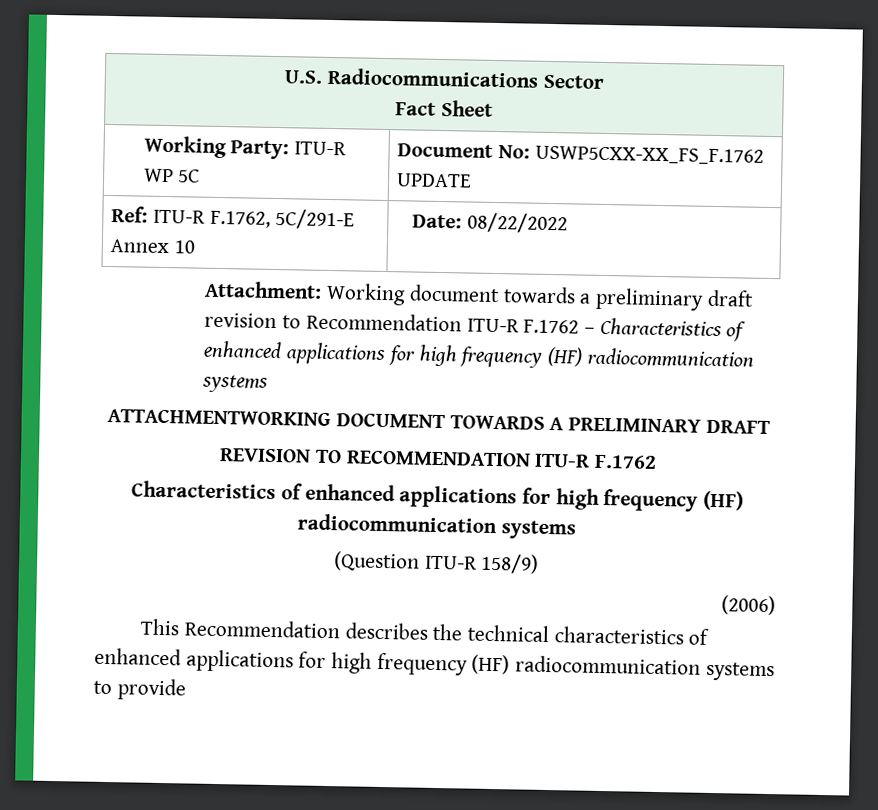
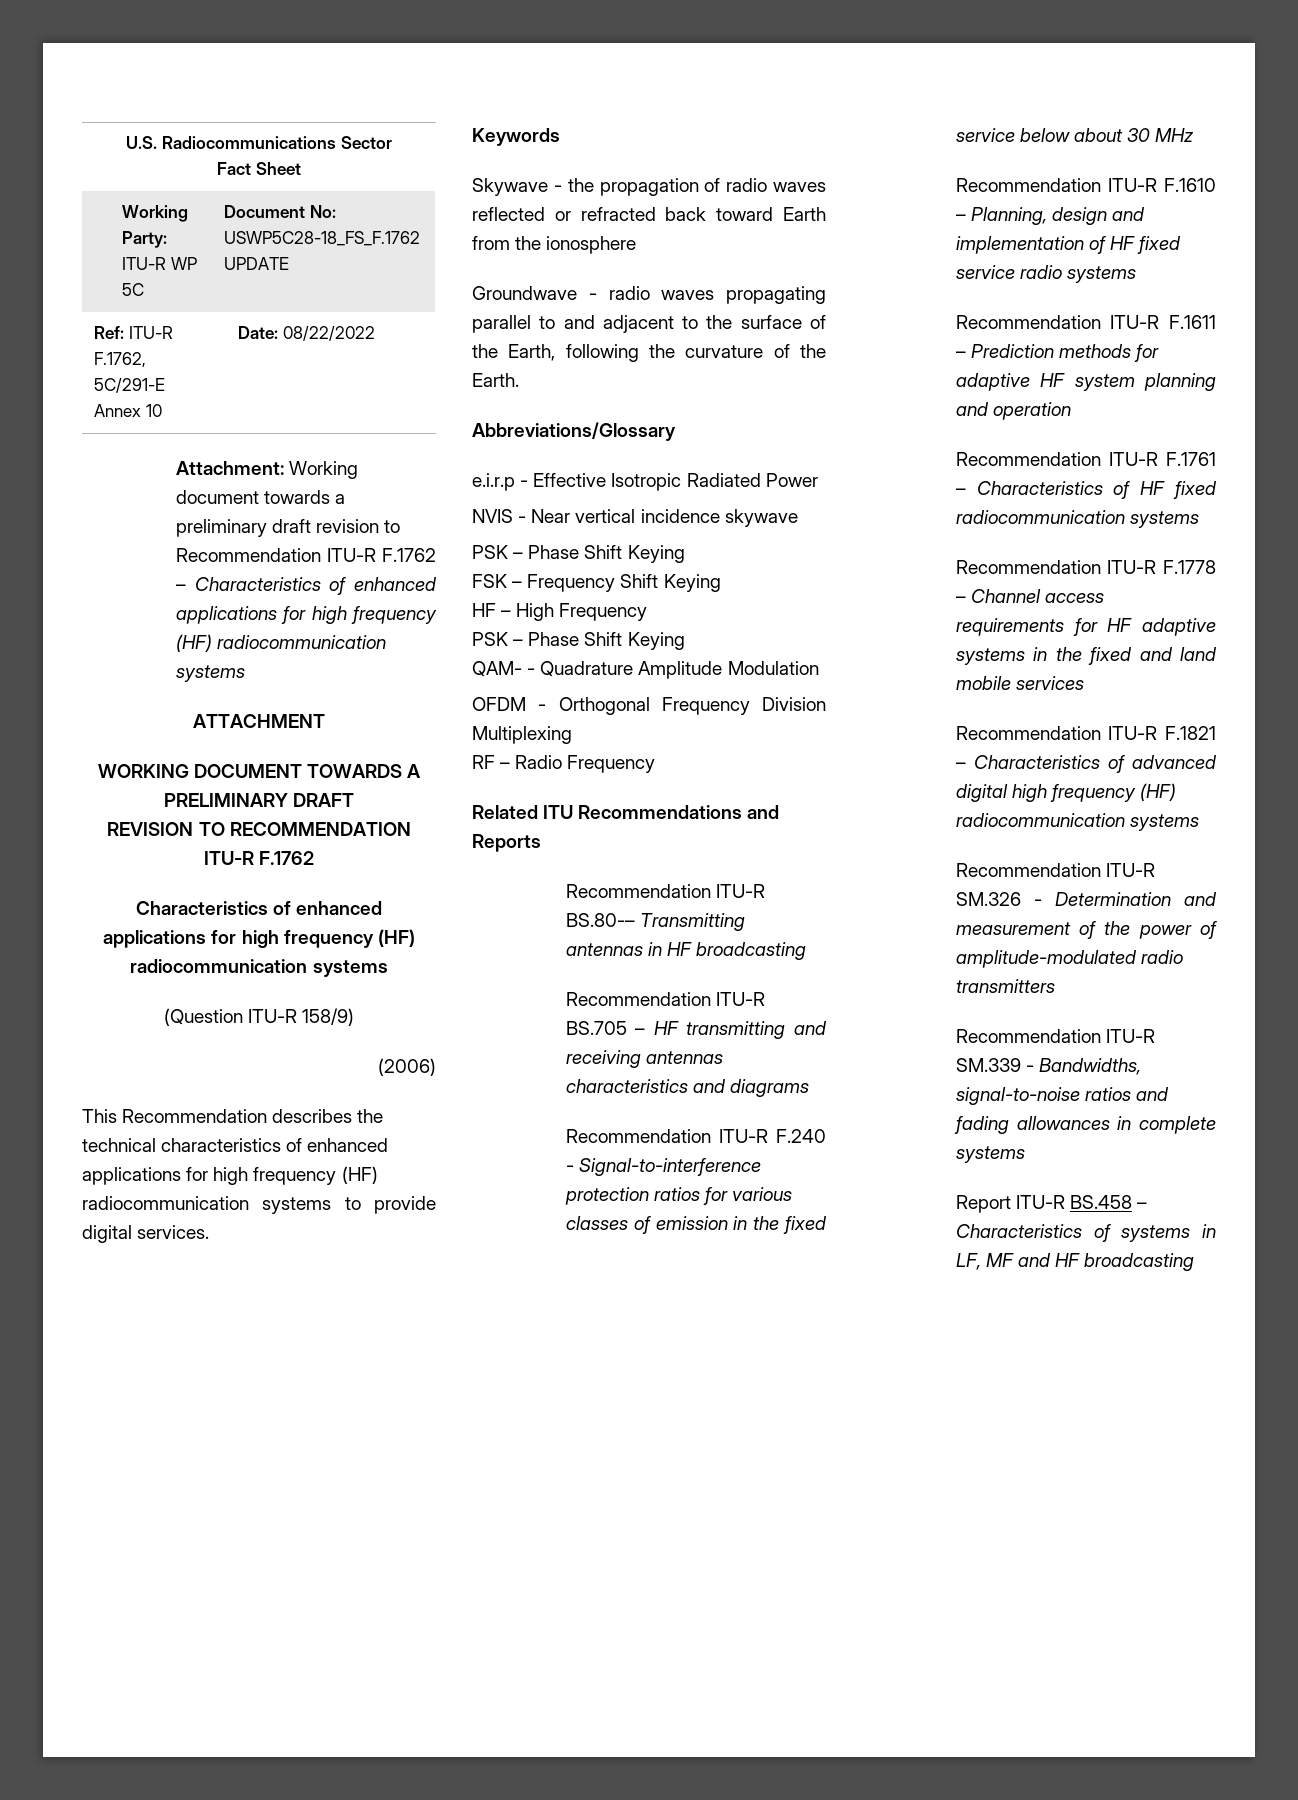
[534,145,764,165] USWP5CXX-XX_FS_F.1762 -> [224,231,421,246] USWP5C28-18_FS_F.1762
[107,408,332,427] ATTACHMENTWORKING -> [193,714,325,728] [97,764,189,778] ATTACHMENT // WORKING
(186, 689) none -> [82,1225,210,1243] [472,128,560,146] [472,178,826,196] [472,207,826,221] [472,236,637,254] [472,286,826,304] [472,315,826,333] [472,344,826,362] [472,373,519,387] [472,422,676,441] [472,473,818,491] [472,509,798,527] [472,545,685,563] [472,574,721,592] [472,603,648,621] [472,632,685,650] [472,661,819,679] [472,697,826,715] [472,726,572,744] [472,755,656,773] [472,805,780,819] [472,834,541,852] [565,884,765,898] [565,913,745,931] [565,942,807,960] [565,992,765,1006] [565,1021,827,1039] [565,1050,723,1068] [565,1079,810,1097] [565,1129,826,1143] [565,1158,761,1176] [564,1187,793,1205] [565,1216,827,1234] [955,128,1194,142] [955,178,1216,192] [955,207,1146,225] [955,236,1182,254] [955,265,1137,283] [955,315,1216,329] [955,344,1160,362] [955,373,1216,391] [955,402,1071,420] [955,452,1216,466] [955,481,1217,499] [955,510,1199,528] [955,560,1216,574] [955,589,1105,603] [955,618,1216,636] [955,647,1217,665] [955,676,1084,690] [955,726,1216,740] [955,755,1217,773] [955,783,1177,802] [955,813,1199,831] [955,863,1155,877] [955,892,1217,906] [955,921,1217,939] [955,950,1183,968] [955,979,1055,993] [955,1029,1155,1043] [955,1058,1142,1075] [955,1087,1170,1105] [953,1116,1216,1134] [955,1146,1025,1163] [955,1195,1148,1213] [955,1224,1216,1242] [955,1253,1195,1271] digital services. // Keywords // Skywave - the propagation of radio waves reflected or refracted back toward Earth from the ionosphere // Groundwave - radio waves propagating parallel to and adjacent to the surface of the Earth, following the curvature of the Earth. // Abbreviations/Glossary // e.i.r.p - Effective Isotropic Radiated Power // NVIS - Near vertical incidence skywave // PSK – Phase Shift Keying // FSK – Frequency Shift Keying // HF – High Frequency // PSK – Phase Shift Keying // QAM- - Quadrature Amplitude Modulation // OFDM - Orthogonal Frequency Division Multiplexing // RF – Radio Frequency // Related ITU Recommendations and Reports // Recommendation ITU-R BS.80-– Transmitting antennas in HF broadcasting // Recommendation ITU-R BS.705 – HF transmitting and receiving antennas characteristics and diagrams // Recommendation ITU-R F.240 - Signal-to-interference protection ratios for various classes of emission in the fixed service below about 30 MHz // Recommendation ITU-R F.1610 – Planning, design and implementation of HF fixed service radio systems // Recommendation ITU-R F.1611 – Prediction methods for adaptive HF system planning and operation // Recommendation ITU-R F.1761 – Characteristics of HF fixed radiocommunication systems // Recommendation ITU-R F.1778 – Channel access requirements for HF adaptive systems in the fixed and land mobile services // Recommendation ITU-R F.1821 – Characteristics of advanced digital high frequency (HF) radiocommunication systems // Recommendation ITU-R SM.326 - Determination and measurement of the power of amplitude-modulated radio transmitters // Recommendation ITU-R SM.339 - Bandwidths, signal-to-noise ratios and fading allowances in complete systems // Report ITU-R BS.458 – Characteristics of systems in LF, MF and HF broadcasting

